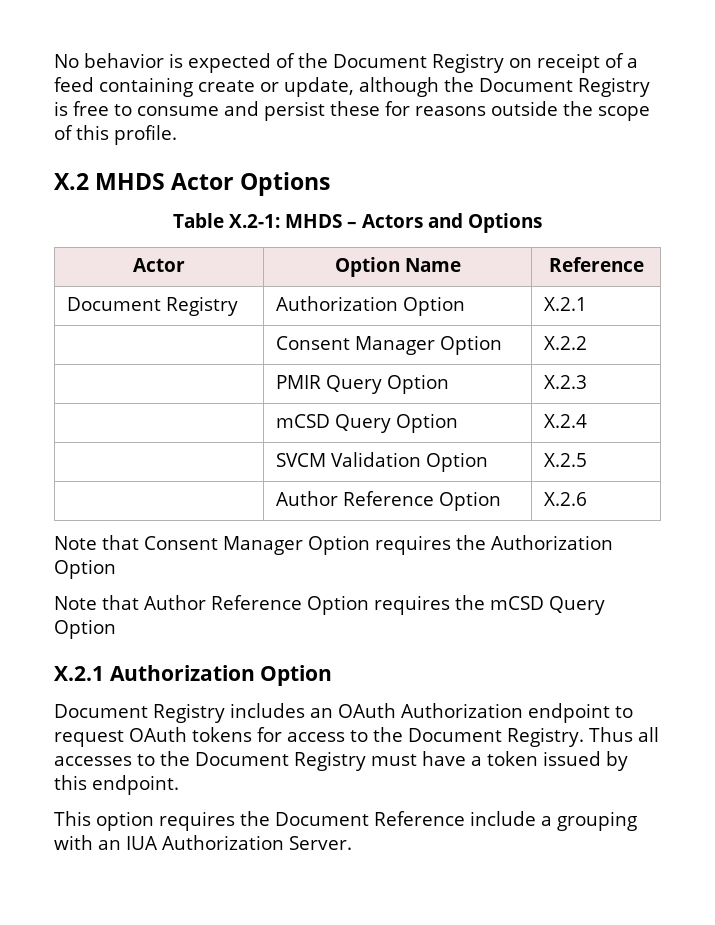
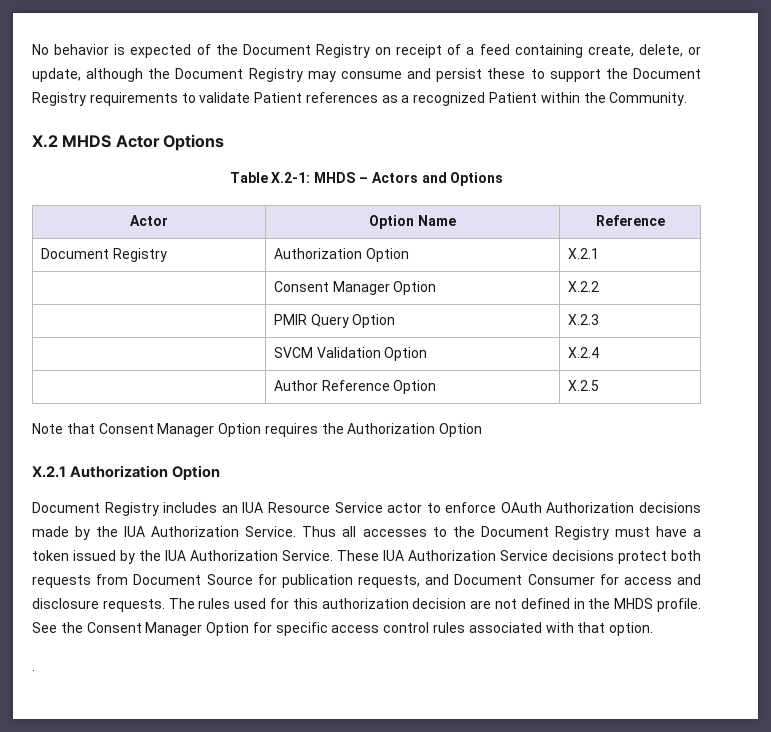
[198,80,255,92] create -> [587,44,683,57] create, delete,
[54,101,132,116] is free to -> [307,71,336,82] may
[385,101,650,121] [54,125,177,145] for reasons outside the scope of this profile. -> [530,68,701,82] [32,92,688,106] to support the Document Registry requirements to validate Patient references as a recognized Patient within the Community.
[275,413,458,433] [543,414,587,428] // | mCSD Query Option | X.2.4 -> (599, 319) none
[543,453,587,467] X.2.5 -> [567,347,599,358] X.2.4
[543,492,587,506] X.2.6 -> [567,380,599,391] X.2.5
[54,595,605,615] [54,619,116,639] // Note that Author Reference Option requires the mCSD Query Option -> (483, 430) none
[338,703,633,723] [54,727,584,747] OAuth Authorization endpoint to request OAuth tokens for access to the Document Registry. -> [242,502,701,513] [32,526,297,540] IUA Resource Service actor to enforce OAuth Authorization decisions made by the IUA Authorization Service.
[54,775,179,795] [54,811,637,831] [54,835,352,850] this endpoint. // This option requires the Document Reference include a grouping with an IUA Authorization Server. -> [139,550,701,564] [32,574,701,588] [32,598,701,612] [32,622,654,636] [32,669,35,671] the IUA Authorization Service. These IUA Authorization Service decisions protect both requests from Document Source for publication requests, and Document Consumer for access and disclosure requests. The rules used for this authorization decision are not defined in the MHDS profile. See the Consent Manager Option for specific access control rules associated with that option. // .

